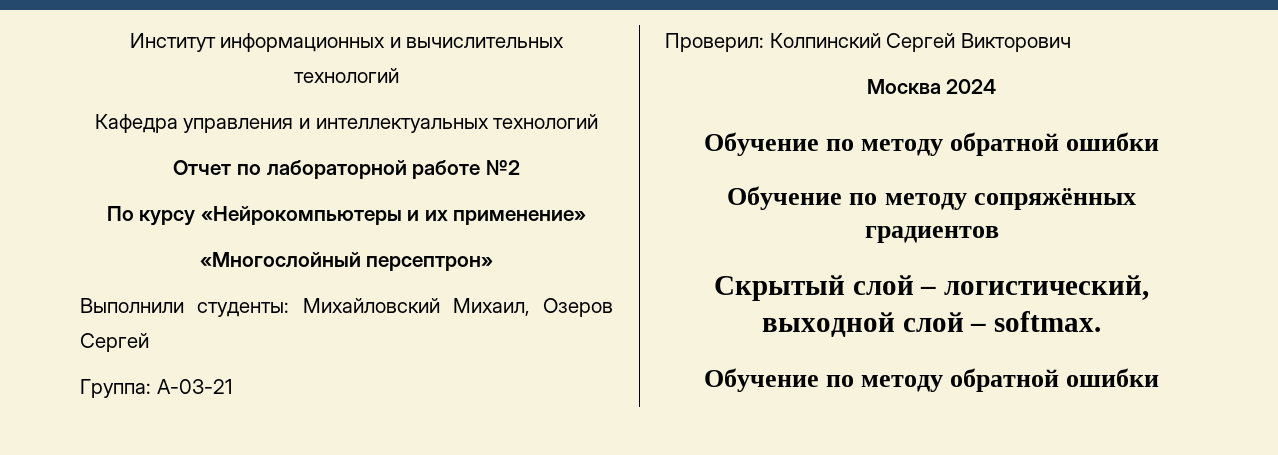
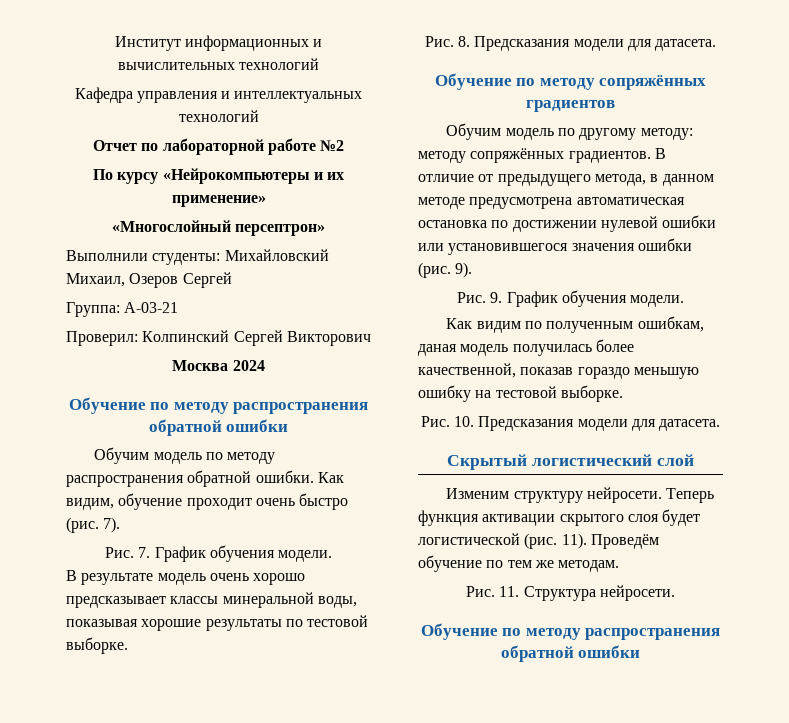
[950,132,1160,156] обратной ошибки -> [233,402,369,414] [148,419,289,436] [94,447,276,464] [66,470,344,487] [66,493,349,510] [66,517,121,533] [104,545,333,562] [66,570,306,585] [66,592,357,608] [66,615,369,631] [66,637,128,654] [424,36,717,51] распространения обратной ошибки // Обучим модель по методу распространения обратной ошибки. Как видим, обучение проходит очень быстро (рис. 7). // Рис. 7. График обучения модели. // В результате модель очень хорошо предсказывает классы минеральной воды, показывая хорошие результаты по тестовой выборке. // Рис. 8. Предсказания модели для датасета.
(999, 234) none -> [446,123,693,140] [418,148,666,163] [418,174,714,186] [418,197,685,209] [418,215,717,232] [418,238,692,255] [418,262,473,278] [456,290,685,307] [446,316,704,333] [418,339,634,356] [418,363,699,379] [418,385,623,402] [420,416,721,431] // Обучим модель по другому методу: методу сопряжённых градиентов. В отличие от предыдущего метода, в данном методе предусмотрена автоматическая остановка по достижении нулевой ошибки или установившегося значения ошибки (рис. 9). // Рис. 9. График обучения модели. // Как видим по полученным ошибкам, даная модель получилась более качественной, показав гораздо меньшую ошибку на тестовой выборке. // Рис. 10. Предсказания модели для датасета.
[852,275,1150,300] [761,311,1102,337] [703,368,943,392] слой – логистический, выходной слой – softmax. // Обучение по методу -> [532,454,694,466] [446,487,715,503] [418,509,701,526] [418,533,659,549] [418,555,620,572] [466,585,675,601] [420,623,721,640] логистический слой // Изменим структуру нейросети. Теперь функция активации скрытого слоя будет логистической (рис. 11). Проведём обучение по тем же методам. // Рис. 11. Структура нейросети. // Обучение по методу распространения

